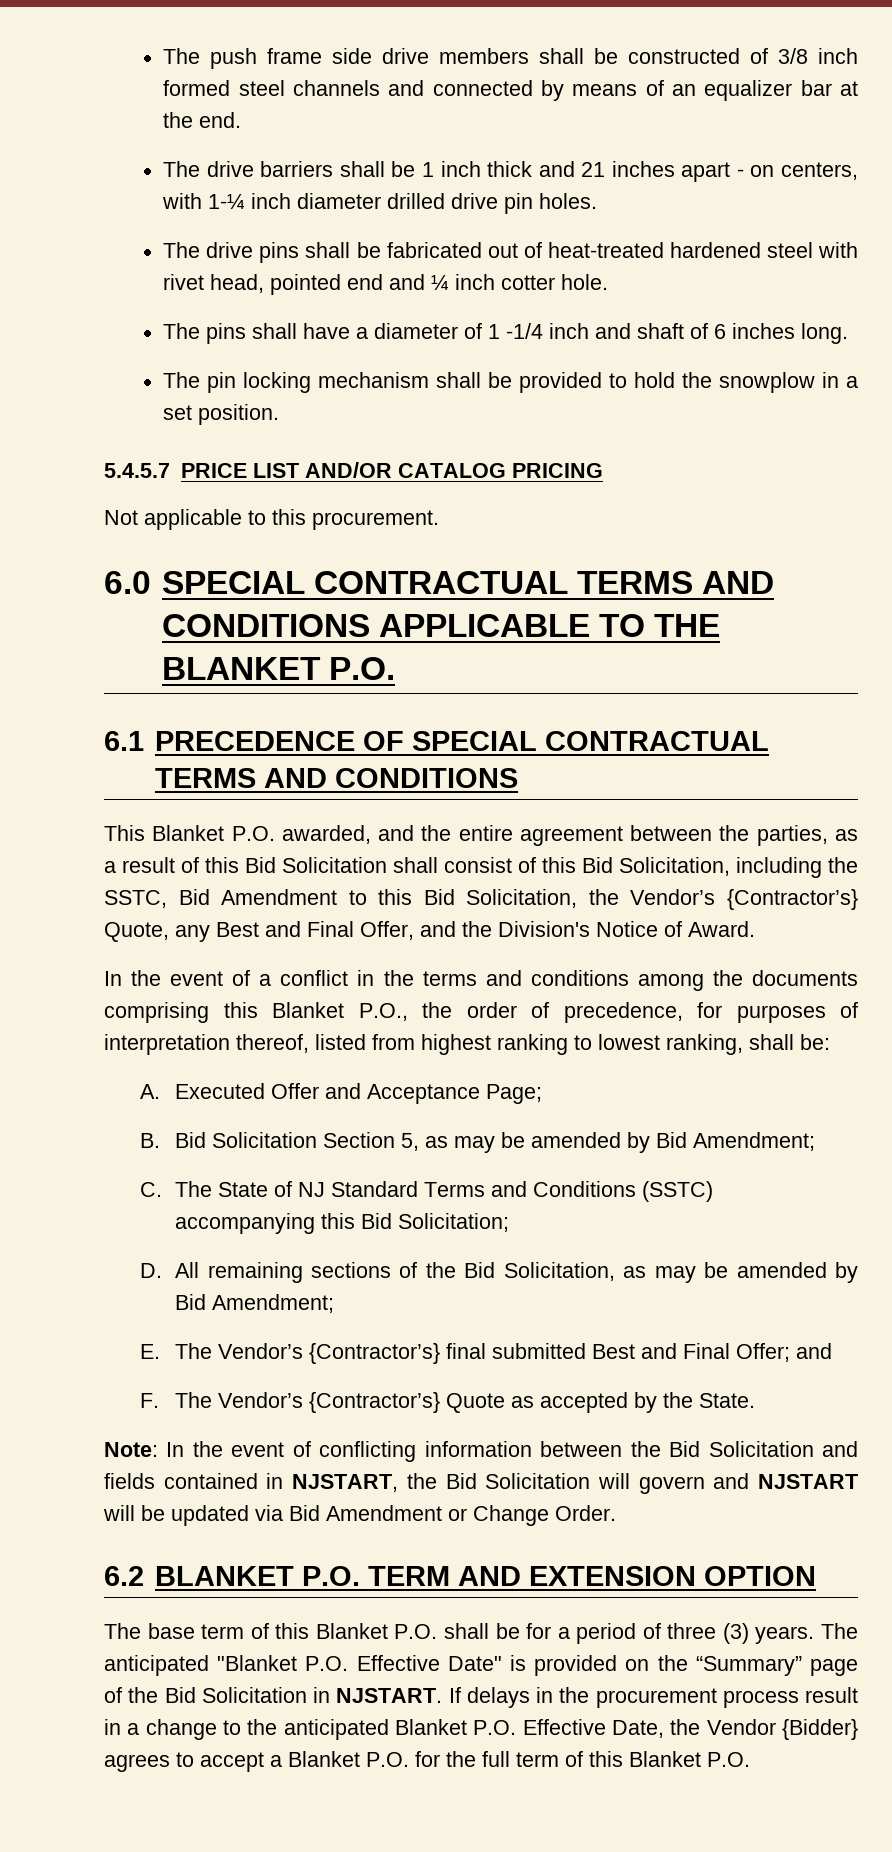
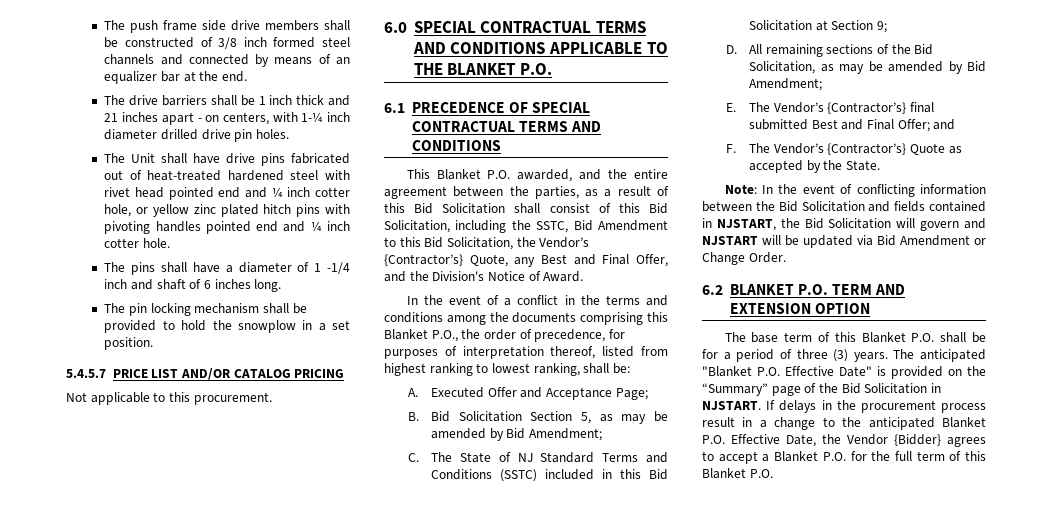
[206,242,381,263] drive pins shall be -> [131,153,286,166] Unit shall have drive pins
[210,274,265,293] head, -> [135,187,350,200] [104,204,350,217] [104,221,201,234] head pointed end and ¼ inch cotter hole, or yellow zinc plated hitch pins with pivoting handles
[175,1213,510,1234] accompanying this Bid Solicitation; -> [545,469,668,480] [749,20,888,33] included in this Bid Solicitation at Section 9;

